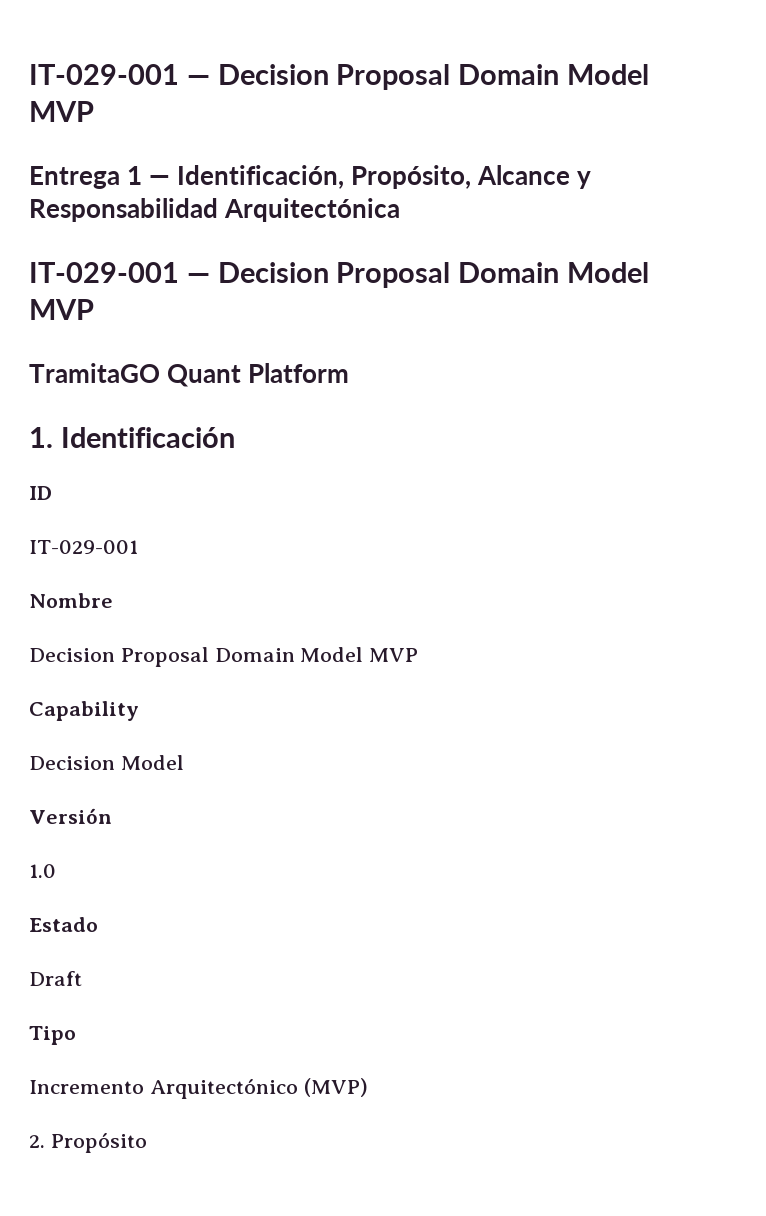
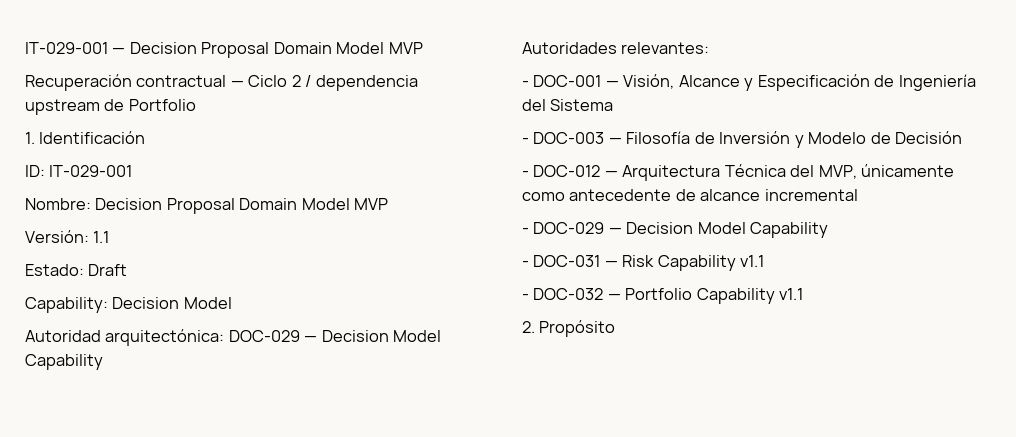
[29,64,650,90] [29,101,94,122] [29,165,592,189] [29,198,401,222] [29,262,650,288] [29,299,94,320] [29,363,350,387] [29,427,235,448] [29,486,52,500] [29,540,138,554] [29,593,113,608] [29,647,419,667] [29,701,139,721] [29,755,184,770] [29,808,112,824] [29,864,56,878] [29,917,98,932] [29,971,82,986] [29,1026,76,1045] [29,1078,368,1099] IT-029-001 — Decision Proposal Domain Model MVP // Entrega 1 — Identificación, Propósito, Alcance y Responsabilidad Arquitectónica // IT-029-001 — Decision Proposal Domain Model MVP // TramitaGO Quant Platform // 1. Identificación // ID // IT-029-001 // Nombre // Decision Proposal Domain Model MVP // Capability // Decision Model // Versión // 1.0 // Estado // Draft // Tipo // Incremento Arquitectónico (MVP) -> [25,42,423,58] [25,74,418,91] [25,99,196,115] [25,131,146,144] [25,165,133,177] [25,198,389,214] [25,230,110,243] [25,264,128,276] [25,297,232,313] [25,329,442,346] [25,354,103,370] [522,42,710,54] [522,74,976,91] [522,99,614,111] [522,131,963,148] [522,164,955,181] [522,189,858,201] [522,222,829,238] [522,255,765,271] [522,288,804,304] IT-029-001 — Decision Proposal Domain Model MVP // Recuperación contractual — Ciclo 2 / dependencia upstream de Portfolio // 1. Identificación // ID: IT-029-001 // Nombre: Decision Proposal Domain Model MVP // Versión: 1.1 // Estado: Draft // Capability: Decision Model // Autoridad arquitectónica: DOC-029 — Decision Model Capability // Autoridades relevantes: // - DOC-001 — Visión, Alcance y Especificación de Ingeniería del Sistema // - DOC-003 — Filosofía de Inversión y Modelo de Decisión // - DOC-012 — Arquitectura Técnica del MVP, únicamente como antecedente de alcance incremental // - DOC-029 — Decision Model Capability // - DOC-031 — Risk Capability v1.1 // - DOC-032 — Portfolio Capability v1.1

